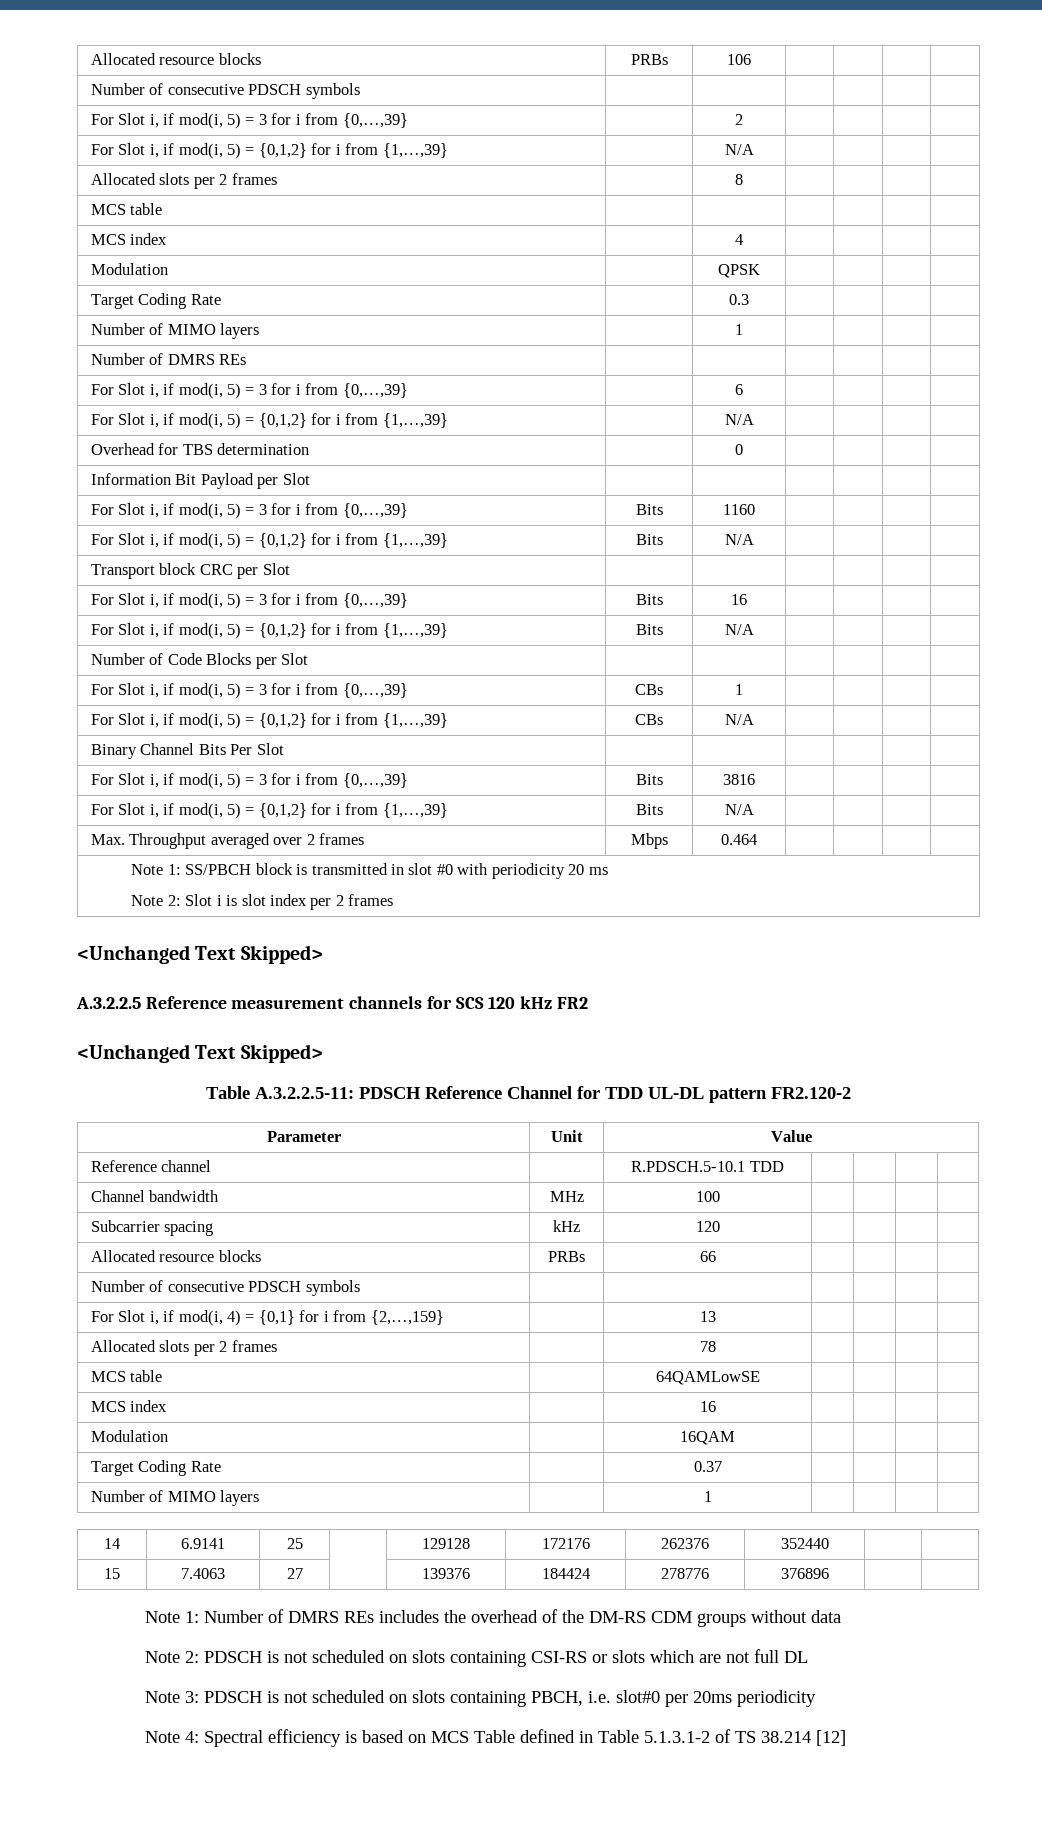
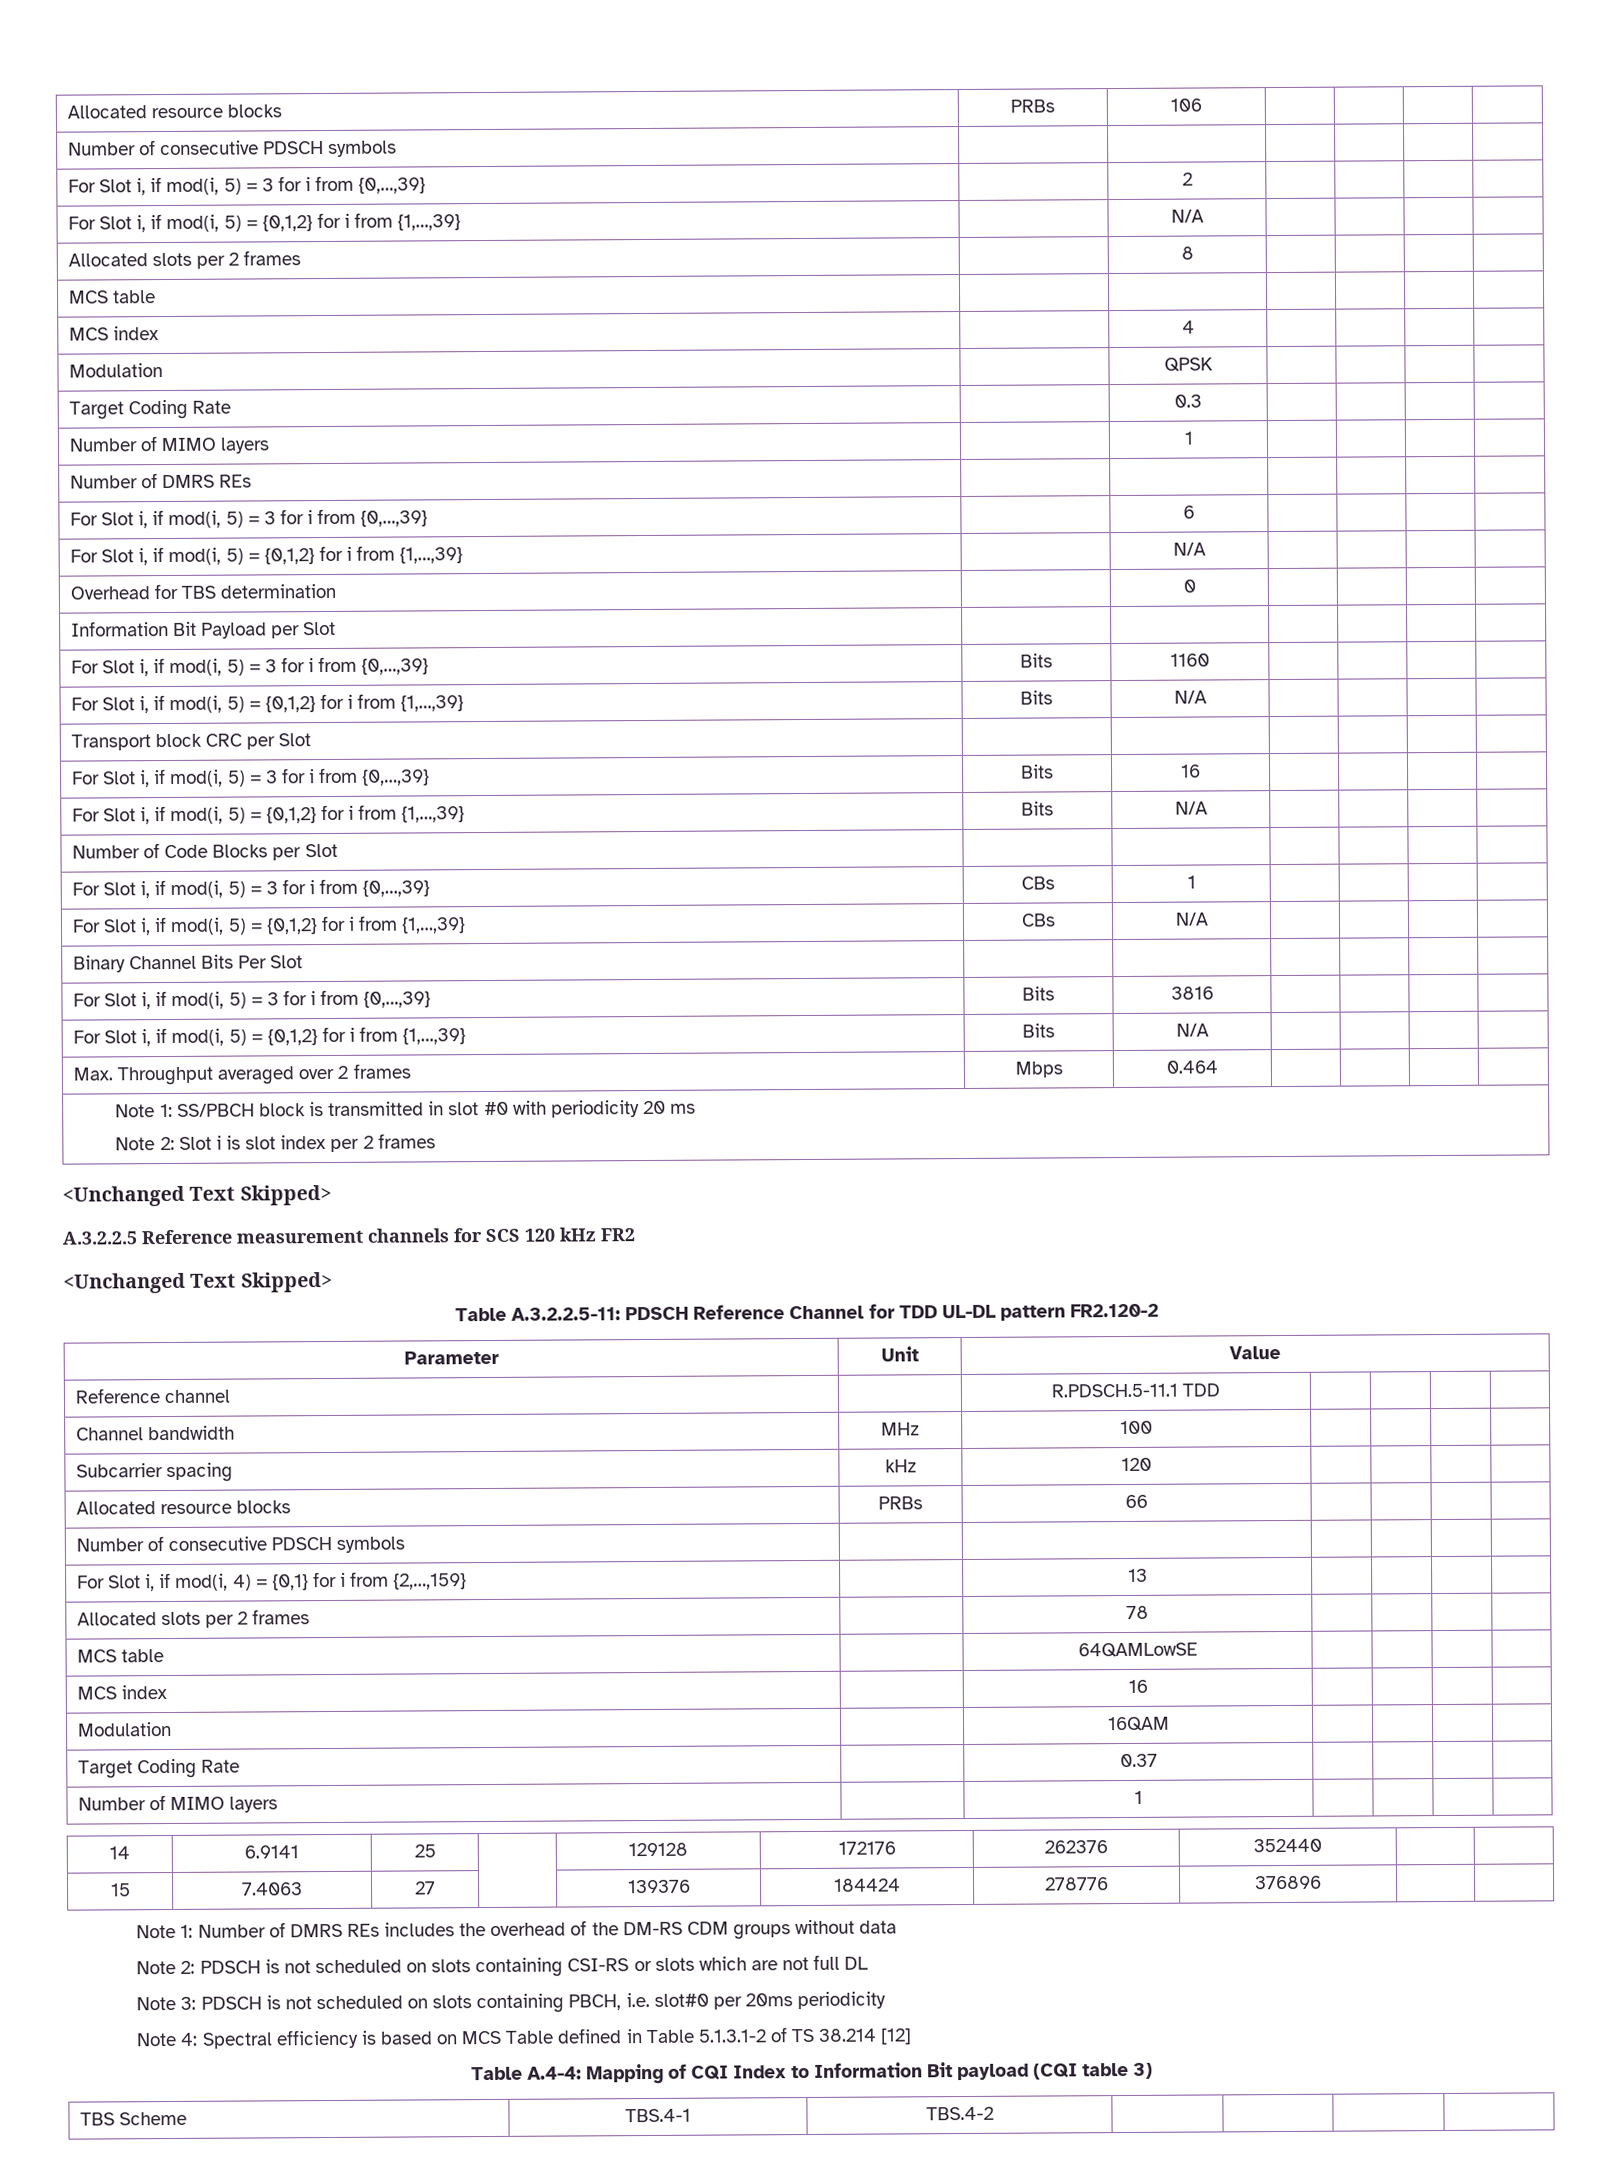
[631,1161,746,1172] R.PDSCH.5-10.1 -> [1050,1383,1178,1398] R.PDSCH.5-11.1
(846, 1738) none -> [470,2062,1154,2085] [79,2111,188,2126] [625,2108,691,2123] [925,2106,994,2121] // Table A.4-4: Mapping of CQI Index to Information Bit payload (CQI table 3) // TBS Scheme | TBS.4-1 | TBS.4-2 | | | |

